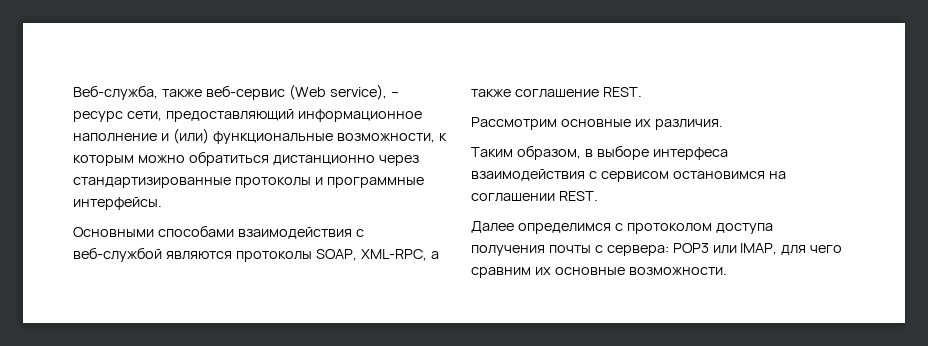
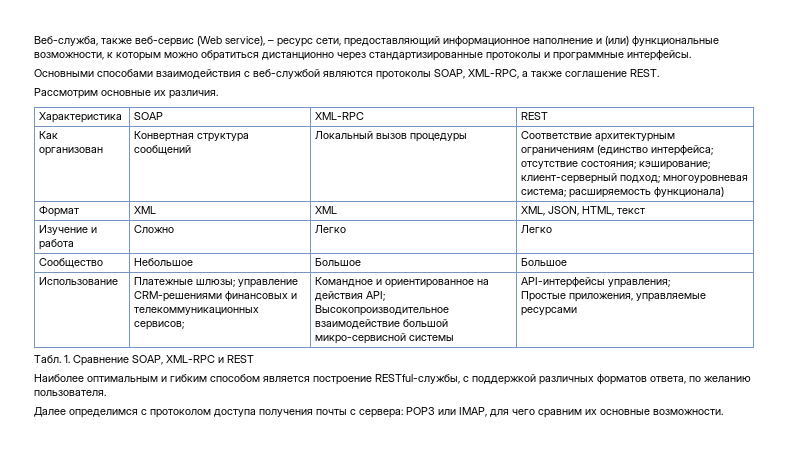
[471,145,728,160] [471,169,786,182] [471,191,598,202] // Таким образом, в выборе интерфеса взаимодействия с сервисом остановимся на соглашении REST. -> [39,112,123,123] [134,112,164,120] [315,112,365,120] [521,112,549,120] [39,131,59,139] [39,147,104,156] [134,131,250,142] [134,145,192,155] [315,131,468,142] [521,131,676,142] [521,145,714,156] [521,161,711,170] [521,173,749,184] [521,187,725,198] [39,206,80,217] [134,206,157,214] [315,206,338,214] [521,206,646,216] [39,225,98,235] [39,239,75,250] [134,225,175,233] [315,225,347,233] [521,225,553,233] [39,258,104,268] [134,258,194,266] [315,258,362,266] [521,258,568,266] [39,277,119,285] [134,277,299,288] [134,291,298,302] [134,307,260,315] [134,321,185,330] [315,277,490,288] [315,291,386,301] [315,305,450,316] [315,319,449,329] [315,333,455,344] [521,277,671,288] [521,291,707,302] [521,307,578,316] [34,355,254,366] [34,374,751,385] [34,390,106,396] // Характеристика | SOAP | XML-RPC | REST // Как организован | Конвертная структура сообщений | Локальный вызов процедуры | Соответствие архитектурным ограничениям (единство интерфейса; отсутствие состояния; кэширование; клиент-серверный подход; многоуровневая система; расширяемость функционала) // Формат | XML | XML | XML, JSON, HTML, текст // Изучение и работа | Сложно | Легко | Легко // Сообщество | Небольшое | Большое | Большое // Использование | Платежные шлюзы; управление CRM-решениями финансовых и телекоммуникационных сервисов; | Командное и ориентированное на действия API; Высокопроизводительное взаимодействие большой микро-сервисной системы | API-интерфейсы управления; // Простые приложения, управляемые ресурсами // Табл. 1. Сравнение SOAP, XML-RPC и REST // Наиболее оптимальным и гибким способом является построение RESTful-службы, с поддержкой различных форматов ответа, по желанию пользователя.

